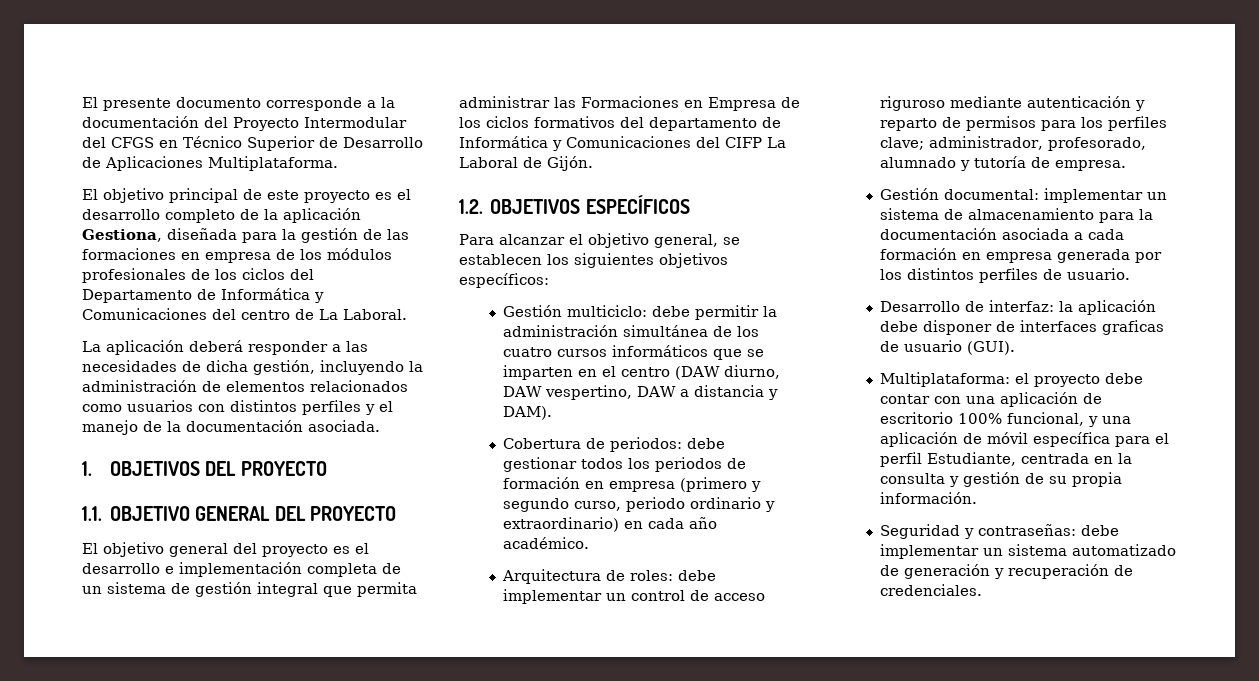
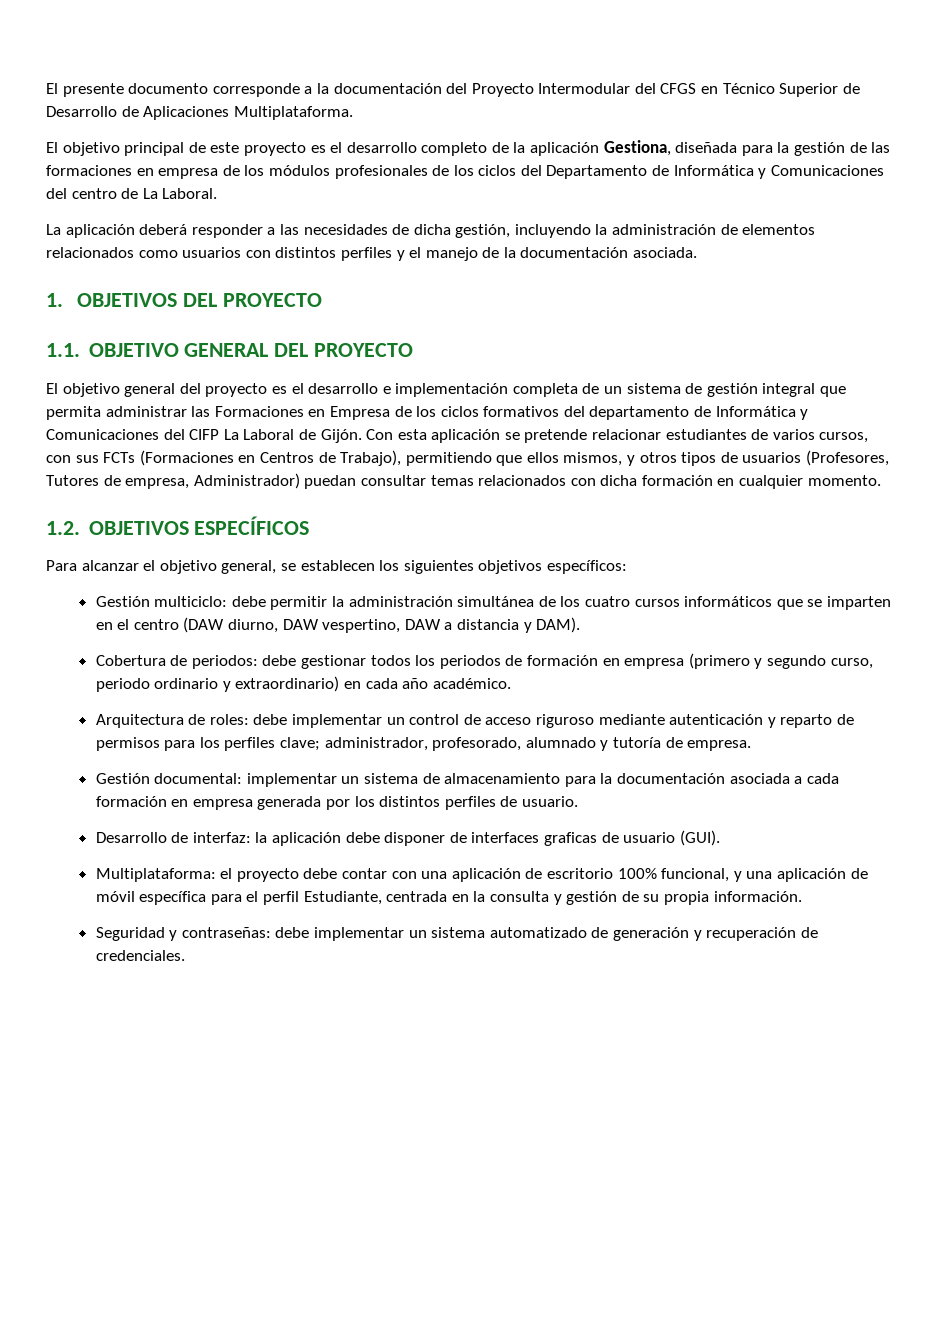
(593, 163) none -> [366,429,869,443] [46,450,890,466] [46,473,881,489] Con esta aplicación se pretende relacionar estudiantes de varios cursos, con sus FCTs (Formaciones en Centros de Trabajo), permitiendo que ellos mismos, y otros tipos de usuarios (Profesores, Tutores de empresa, Administrador) puedan consultar temas relacionados con dicha formación en cualquier momento.

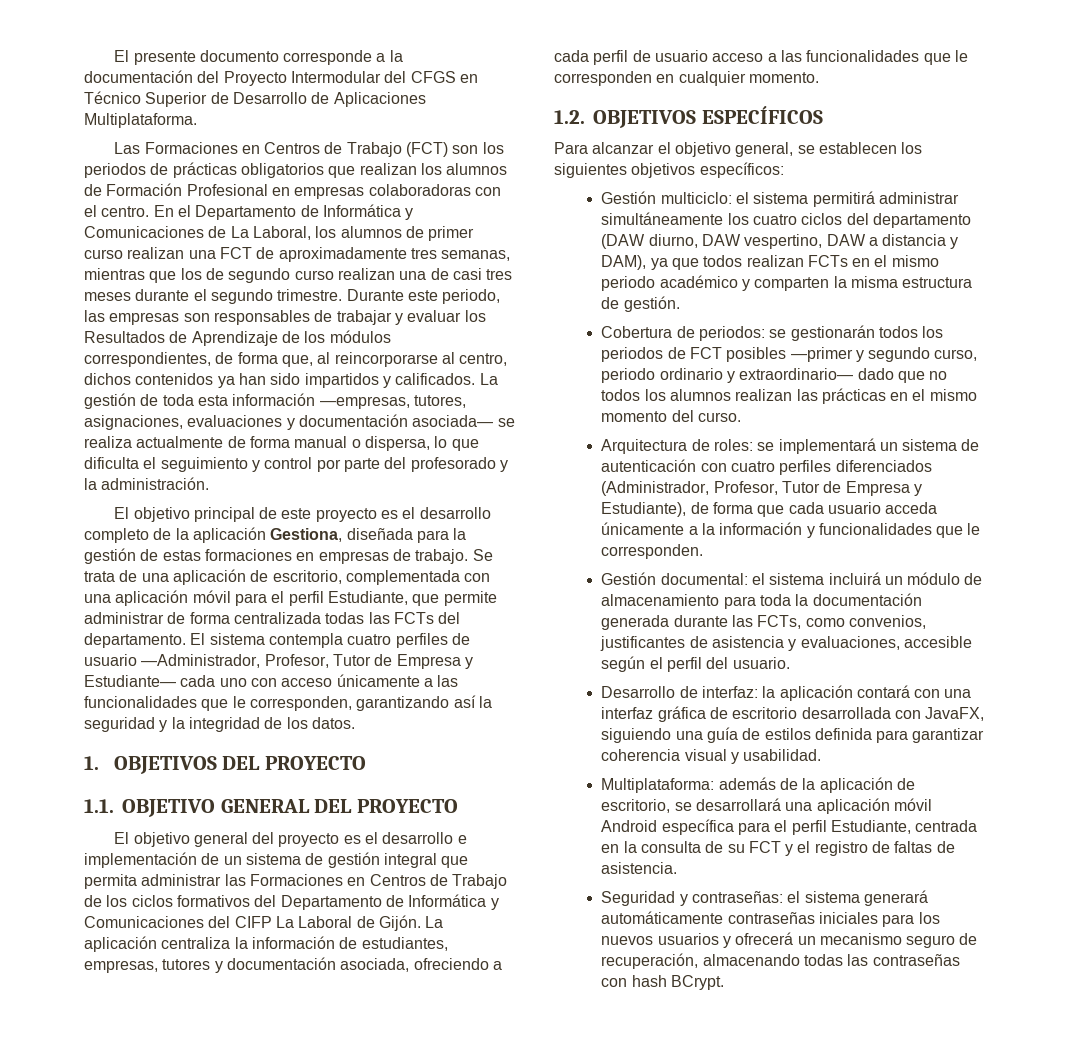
(353, 113) none -> [114,142,504,157] [84,162,508,178] [84,183,501,199] [84,204,414,220] [84,226,475,241] [84,247,511,262] [84,268,513,283] [84,289,501,304] [84,310,486,325] [84,330,391,346] [84,352,508,367] [84,373,498,388] [84,393,466,409] [84,414,515,430] [84,436,479,451] [84,457,508,472] [84,477,210,490] // Las Formaciones en Centros de Trabajo (FCT) son los periodos de prácticas obligatorios que realizan los alumnos de Formación Profesional en empresas colaboradoras con el centro. En el Departamento de Informática y Comunicaciones de La Laboral, los alumnos de primer curso realizan una FCT de aproximadamente tres semanas, mientras que los de segundo curso realizan una de casi tres meses durante el segundo trimestre. Durante este periodo, las empresas son responsables de trabajar y evaluar los Resultados de Aprendizaje de los módulos correspondientes, de forma que, al reincorporarse al centro, dichos contenidos ya han sido impartidos y calificados. La gestión de toda esta información —empresas, tutores, asignaciones, evaluaciones y documentación asociada— se realiza actualmente de forma manual o dispersa, lo que dificulta el seguimiento y control por parte del profesorado y la administración.
[871,142,891,153] las -> [162,550,201,561] estas
[158,165,884,179] [46,188,218,199] [46,224,816,238] [46,247,698,261] empresa de los módulos profesionales de los ciclos del Departamento de Informática y Comunicaciones del centro de La Laboral. // La aplicación deberá responder a las necesidades de dicha gestión, incluyendo la administración de elementos relacionados como usuarios con distintos perfiles y el manejo de la documentación asociada. -> [318,549,493,564] [84,569,491,585] [84,590,497,606] [84,612,461,624] [84,633,470,648] [84,654,473,669] [84,674,459,687] [84,695,492,711] [84,717,355,732] empresas de trabajo. Se trata de una aplicación de escritorio, complementada con una aplicación móvil para el perfil Estudiante, que permite administrar de forma centralizada todas las FCTs del departamento. El sistema contempla cuatro perfiles de usuario —Administrador, Profesor, Tutor de Empresa y Estudiante— cada uno con acceso únicamente a las funcionalidades que le corresponden, garantizando así la seguridad y la integridad de los datos.
[512,383,578,397] completa -> (197, 860) none
[329,406,390,420] Empresa -> [369,874,508,889] Centros de Trabajo
[589,406,690,420] departamento -> [280,895,382,910] Departamento
[366,429,869,443] [46,450,890,466] [46,473,713,489] Con esta aplicación se pretende relacionar estudiantes de varios cursos, con sus FCTs (Formaciones en Centros de Trabajo), permitiendo que ellos mismos, y otros tipos de usuarios (Profesores, Tutores de empresa, Administrador) puedan consultar temas relacionados con dicha formación -> [425,916,444,928] [84,936,448,952] [84,957,502,973] [554,50,968,65] [554,71,652,86] La aplicación centraliza la información de estudiantes, empresas, tutores y documentación asociada, ofreciendo a cada perfil de usuario acceso a las funcionalidades que le corresponden
[231,596,891,610] [95,619,179,630] debe permitir la administración simultánea de los cuatro cursos informáticos que se imparten en el centro -> [735,191,959,207] [601,212,971,228] el sistema permitirá administrar simultáneamente los cuatro ciclos del departamento
[536,617,581,633] DAM). -> [601,255,939,270] [601,275,973,291] [601,296,680,312] DAM), ya que todos realizan FCTs en el mismo periodo académico y comparten la misma estructura de gestión.
[262,655,367,669] debe gestionar -> [769,325,875,341] se gestionarán
[526,653,750,669] formación en empresa (primero -> [689,347,853,362] FCT posibles —primer
[235,676,511,692] [95,714,854,728] [95,737,752,751] [95,773,419,787] extraordinario) en cada año académico. // Arquitectura de roles: debe implementar un control de acceso riguroso mediante autenticación y reparto de permisos para los perfiles clave; administrador, profesorado, alumnado y tutoría de empresa. // Gestión documental: implementar un sistema -> [739,368,948,383] [601,388,977,404] [601,410,741,422] [601,438,980,454] [601,459,932,475] [601,481,922,496] [601,502,938,517] [601,522,981,538] [601,544,704,559] [601,572,961,585] extraordinario— dado que no todos los alumnos realizan las prácticas en el mismo momento del curso. // Arquitectura de roles: se implementará un sistema de autenticación con cuatro perfiles diferenciados (Administrador, Profesor, Tutor de Empresa y Estudiante), de forma que cada usuario acceda únicamente a la información y funcionalidades que le corresponden. // Gestión documental: el sistema incluirá un módulo
[600,773,839,784] [95,796,518,810] la documentación asociada a cada formación en empresa generada por los distintos perfiles de -> [759,593,922,606] [601,615,926,630] [600,636,972,651] [601,656,729,672] toda la documentación generada durante las FCTs, como convenios, justificantes de asistencia y evaluaciones, accesible según el perfil del
[345,830,720,846] [95,868,868,882] [95,891,135,902] debe disponer de interfaces graficas de usuario (GUI). // Multiplataforma: el proyecto debe contar con una aplicación de escritorio 100% funcional, y una aplicación de móvil -> [856,685,972,698] [601,706,985,722] [601,727,985,743] [601,749,822,764] [601,777,915,793] [601,798,932,814] [601,820,658,832] contará con una interfaz gráfica de escritorio desarrollada con JavaFX, siguiendo una guía de estilos definida para garantizar coherencia visual y usabilidad. // Multiplataforma: además de la aplicación de escritorio, se desarrollará una aplicación móvil Android
[553,891,802,905] [95,927,818,941] [95,950,185,961] y gestión de su propia información. // Seguridad y contraseñas: debe implementar un sistema automatizado de generación y recuperación de credenciales. -> [705,841,955,856] [601,862,678,874] [601,890,928,906] [601,911,940,927] [601,932,978,948] [601,953,960,969] [601,975,724,990] de su FCT y el registro de faltas de asistencia. // Seguridad y contraseñas: el sistema generará automáticamente contraseñas iniciales para los nuevos usuarios y ofrecerá un mecanismo seguro de recuperación, almacenando todas las contraseñas con hash BCrypt.

